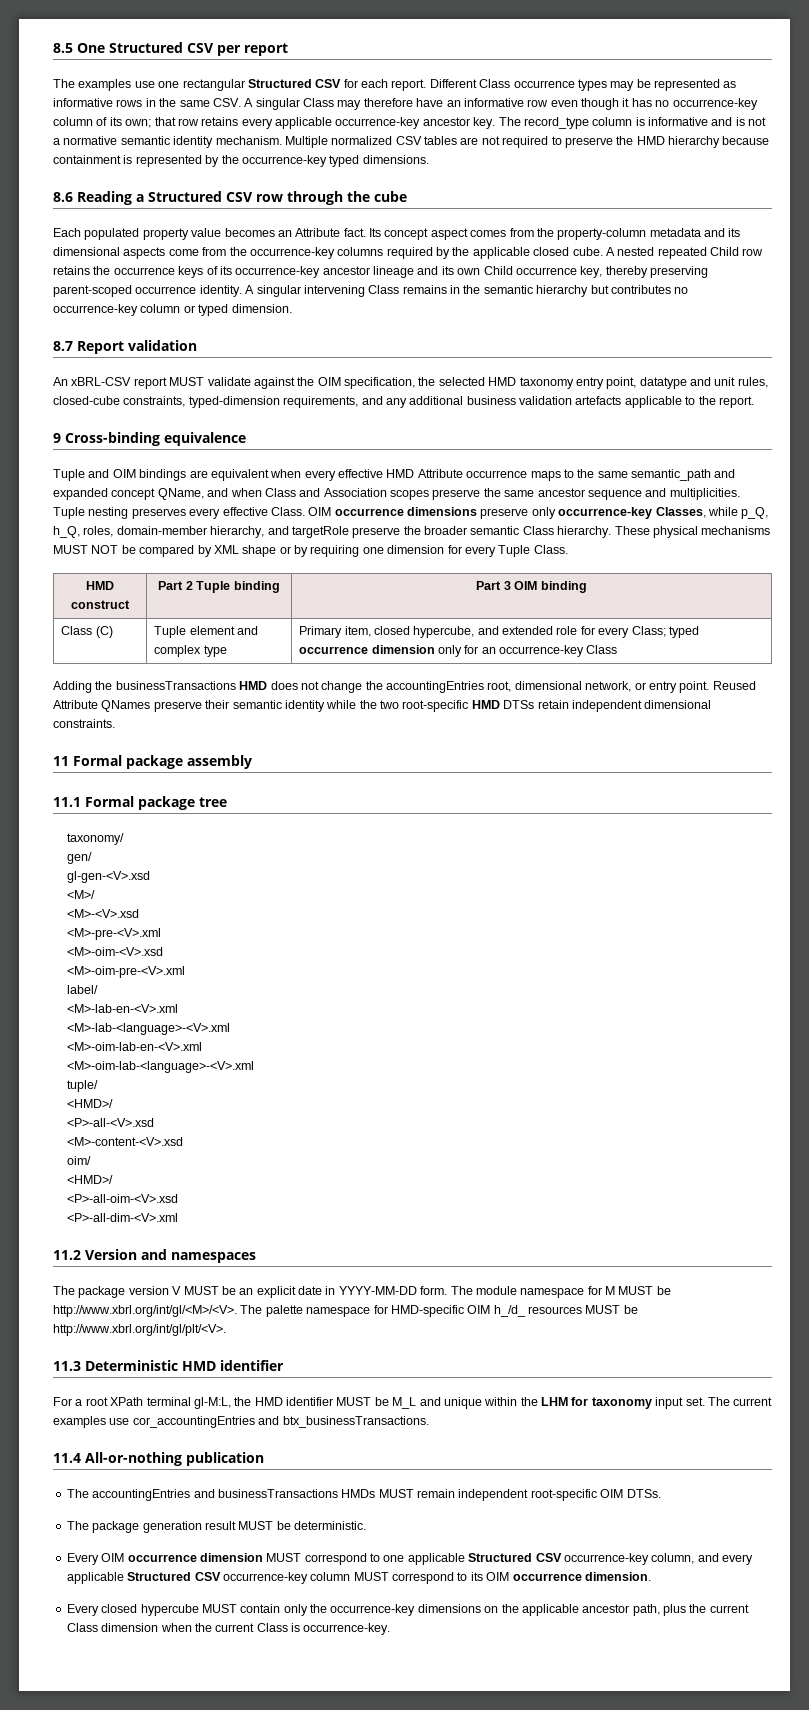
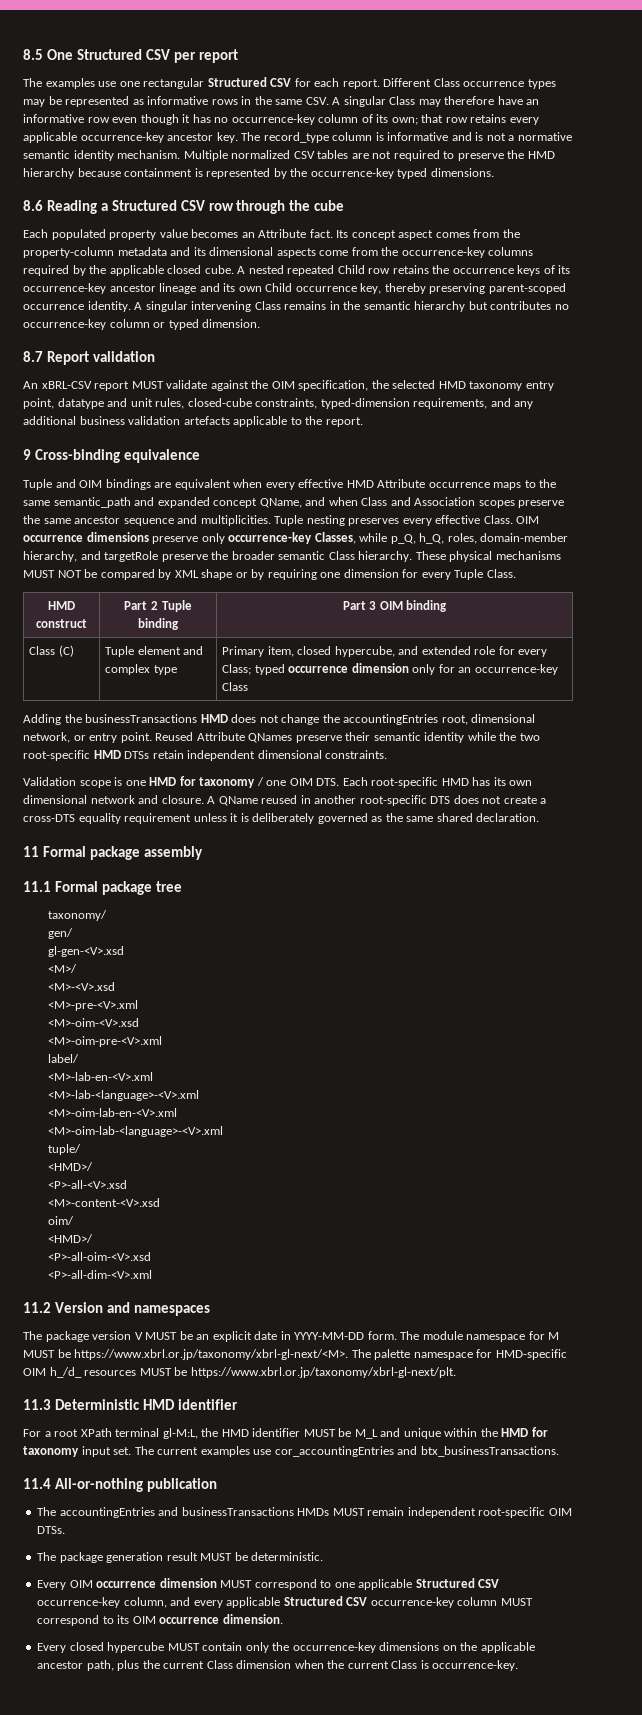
(115, 723) none -> [23,776,533,788] [23,795,547,806] [23,813,540,824] // Validation scope is one HMD for taxonomy / one OIM DTS. Each root-specific HMD has its own dimensional network and closure. A QName reused in another root-specific DTS does not create a cross-DTS equality requirement unless it is deliberately governed as the same shared declaration.
[53,1305,237,1317] http://www.xbrl.org/int/gl/<M>/<V>. -> [74,1349,349,1360] https://www.xbrl.or.jp/taxonomy/xbrl-gl-next/<M>.
[53,1324,226,1336] http://www.xbrl.org/int/gl/plt/<V>. -> [190,1367,456,1378] https://www.xbrl.or.jp/taxonomy/xbrl-gl-next/plt.
[541,1397,568,1406] LHM -> [501,1428,529,1437] HMD

